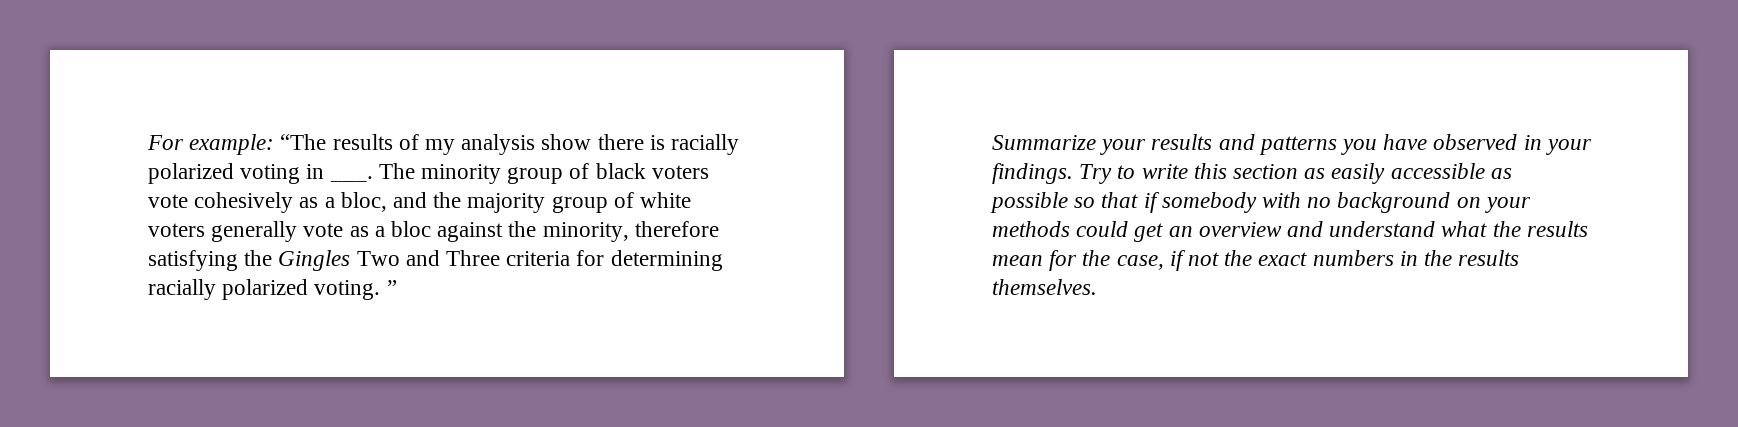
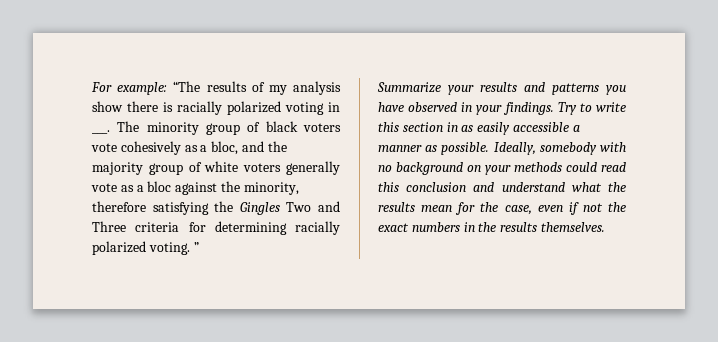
(1299, 171) none -> [446,122,458,132] in
[1490,168,1512,179] [990,192,1160,213] as possible so that if -> [572,125,580,132] [378,142,536,155] a manner as possible. Ideally,
[1134,222,1282,242] get an overview -> [601,162,626,172] [378,182,467,192] read this conclusion
(1164, 262) none -> [537,205,563,212] even

